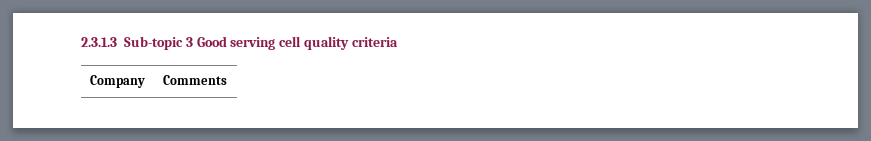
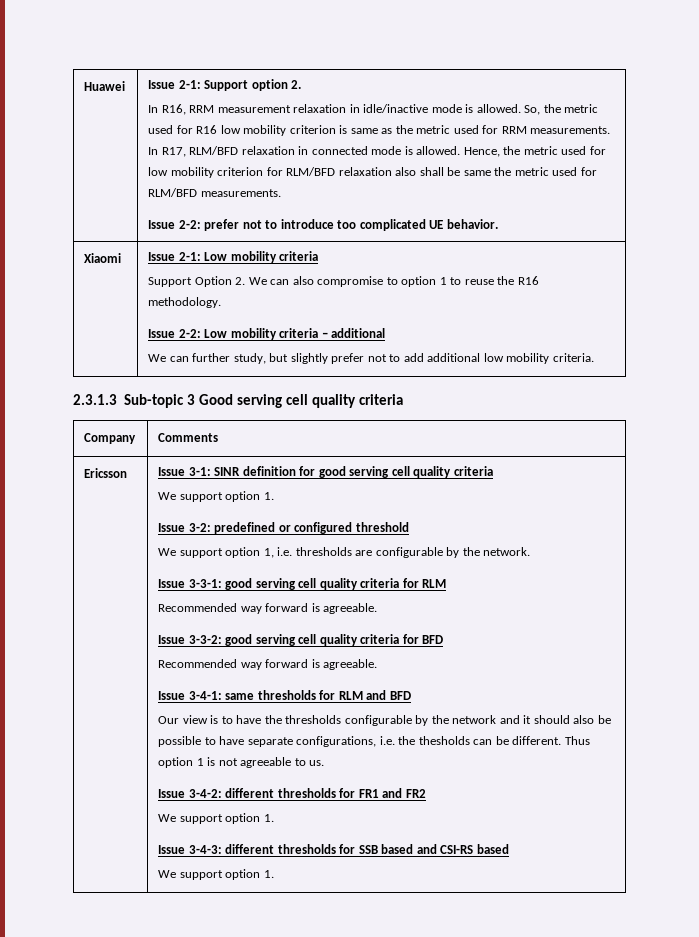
(81, 42) none -> [84,81,126,91] [148,79,302,91] [148,104,599,115] [148,125,611,136] [148,146,606,157] [148,167,597,178] [148,188,281,197] [148,219,498,231] [84,253,122,263] [148,251,319,263] [148,276,539,287] [148,297,222,308] [148,328,386,340] [148,353,594,364] Huawei | Issue 2-1: Support option 2. // In R16, RRM measurement relaxation in idle/inactive mode is allowed. So, the metric used for R16 low mobility criterion is same as the metric used for RRM measurements. In R17, RLM/BFD relaxation in connected mode is allowed. Hence, the metric used for low mobility criterion for RLM/BFD relaxation also shall be same the metric used for RLM/BFD measurements. // Issue 2-2: prefer not to introduce too complicated UE behavior. // Xiaomi | Issue 2-1: Low mobility criteria // Support Option 2. We can also compromise to option 1 to reuse the R16 methodology. // Issue 2-2: Low mobility criteria – additional // We can further study, but slightly prefer not to add additional low mobility criteria. //
(227, 80) none -> [84,468,128,478] [158,466,493,478] [158,491,274,502] [158,522,409,534] [158,547,531,558] [158,578,447,590] [158,603,378,614] [158,634,444,646] [158,659,378,670] [158,690,411,700] [158,715,611,726] [158,736,590,747] [158,757,325,768] [158,788,426,798] [158,813,274,824] [158,844,509,854] [158,869,274,880] // Ericsson | Issue 3-1: SINR definition for good serving cell quality criteria // We support option 1. // Issue 3-2: predefined or configured threshold // We support option 1, i.e. thresholds are configurable by the network. // Issue 3-3-1: good serving cell quality criteria for RLM // Recommended way forward is agreeable. // Issue 3-3-2: good serving cell quality criteria for BFD // Recommended way forward is agreeable. // Issue 3-4-1: same thresholds for RLM and BFD // Our view is to have the thresholds configurable by the network and it should also be possible to have separate configurations, i.e. the thesholds can be different. Thus option 1 is not agreeable to us. // Issue 3-4-2: different thresholds for FR1 and FR2 // We support option 1. // Issue 3-4-3: different thresholds for SSB based and CSI-RS based // We support option 1.

